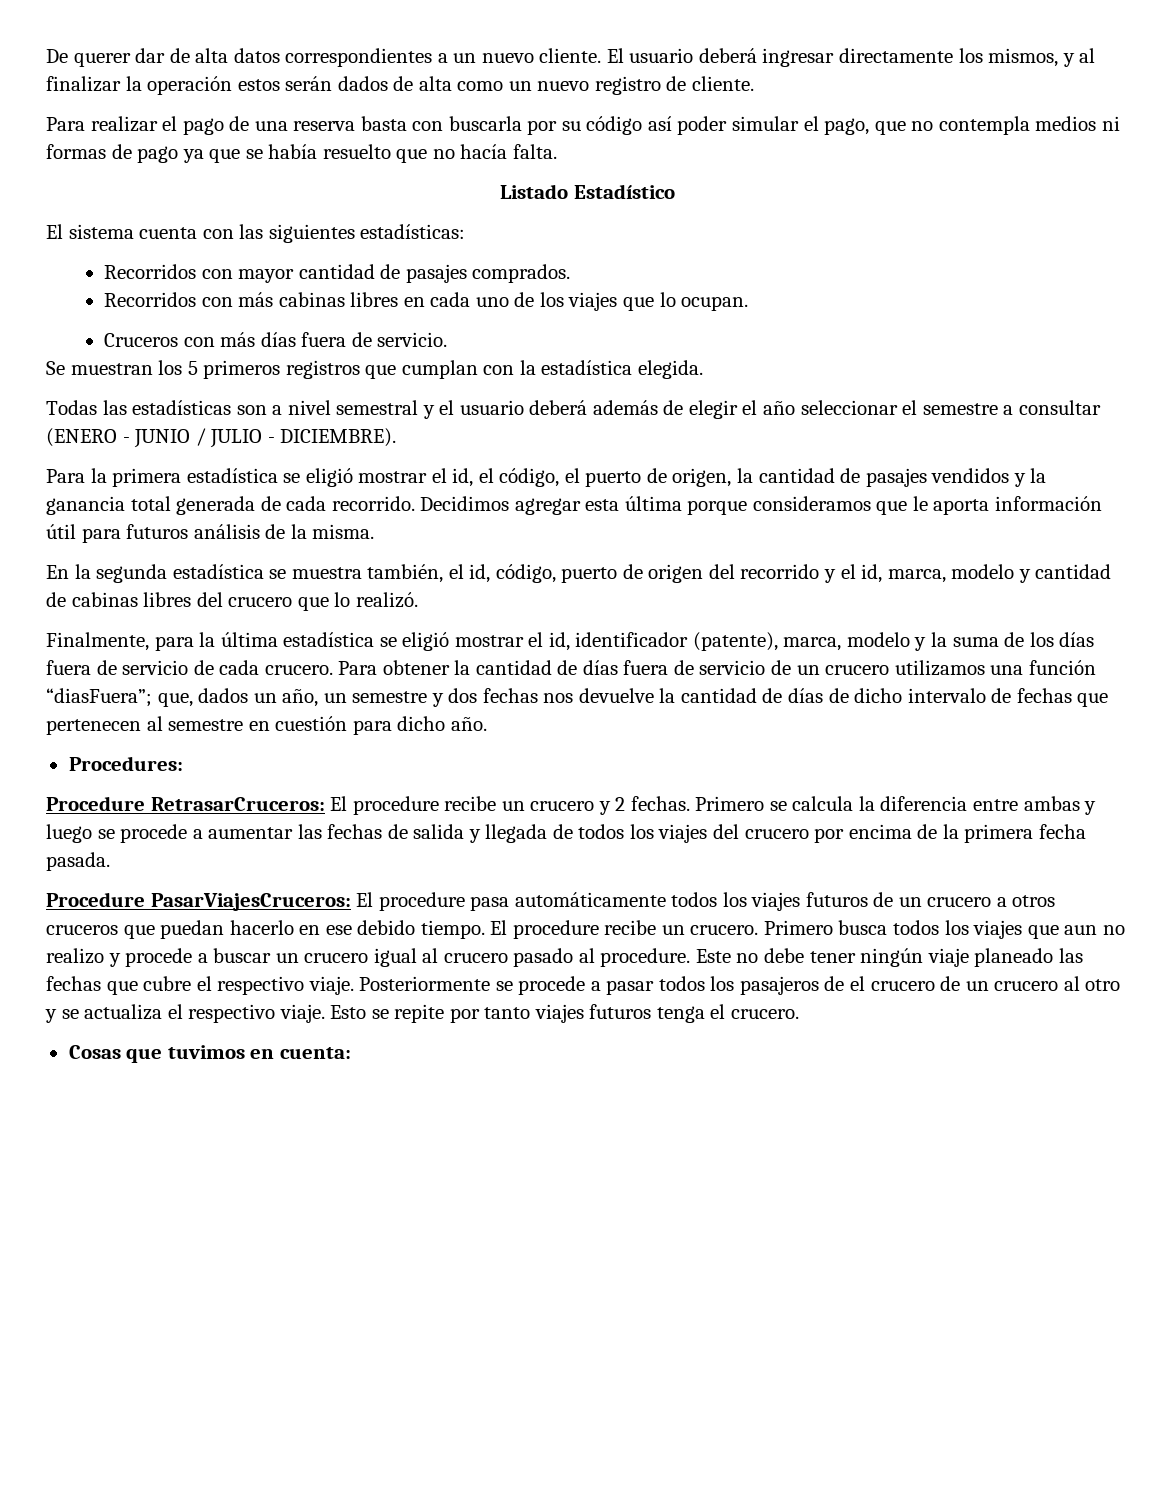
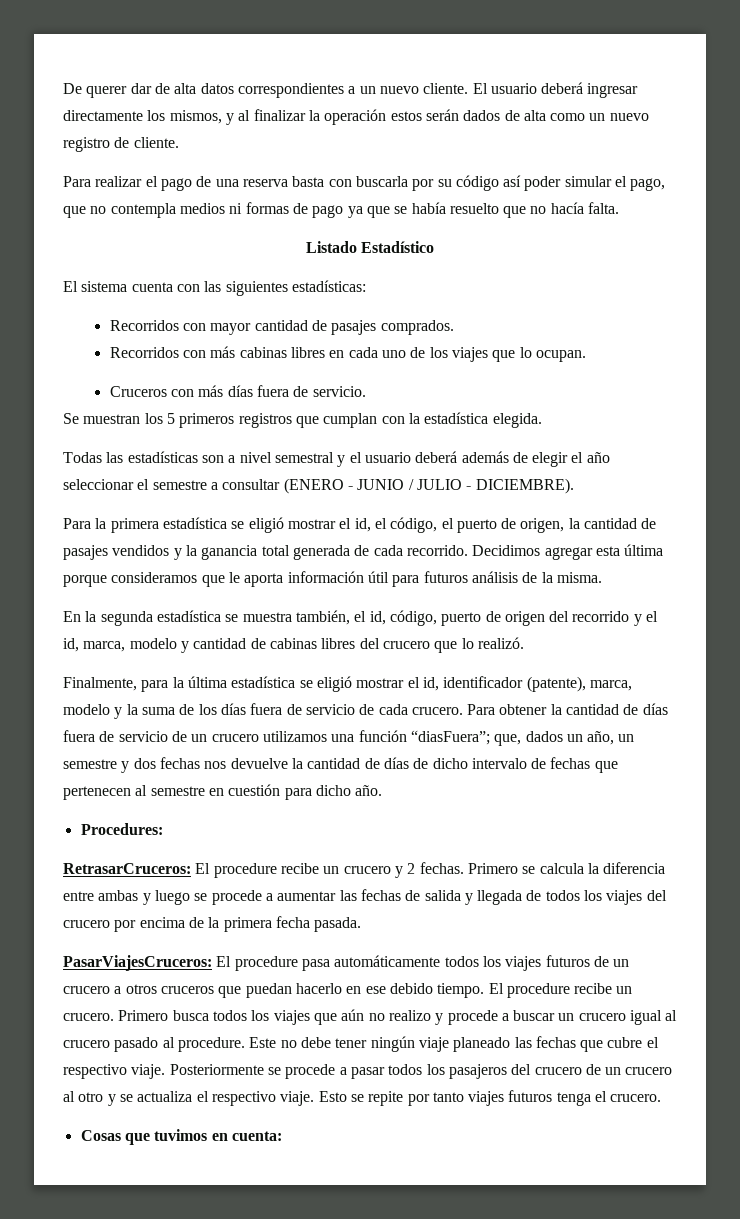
[46,796,145,811] Procedure -> (163, 829) none
[46,892,145,907] Procedure -> (362, 924) none
[1064,925,1098,935] aun -> [341,1009,365,1021] aún
[824,976,866,991] de el -> [511,1064,532,1075] del

